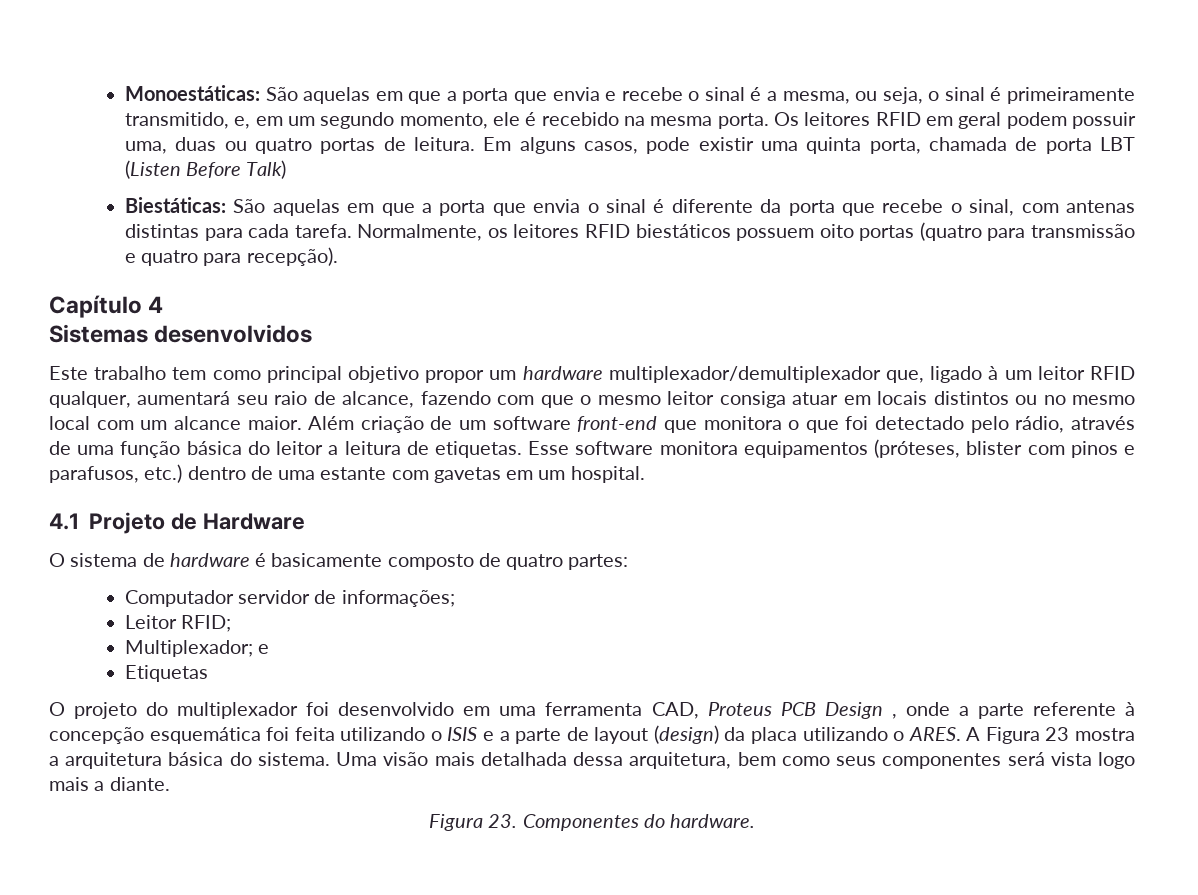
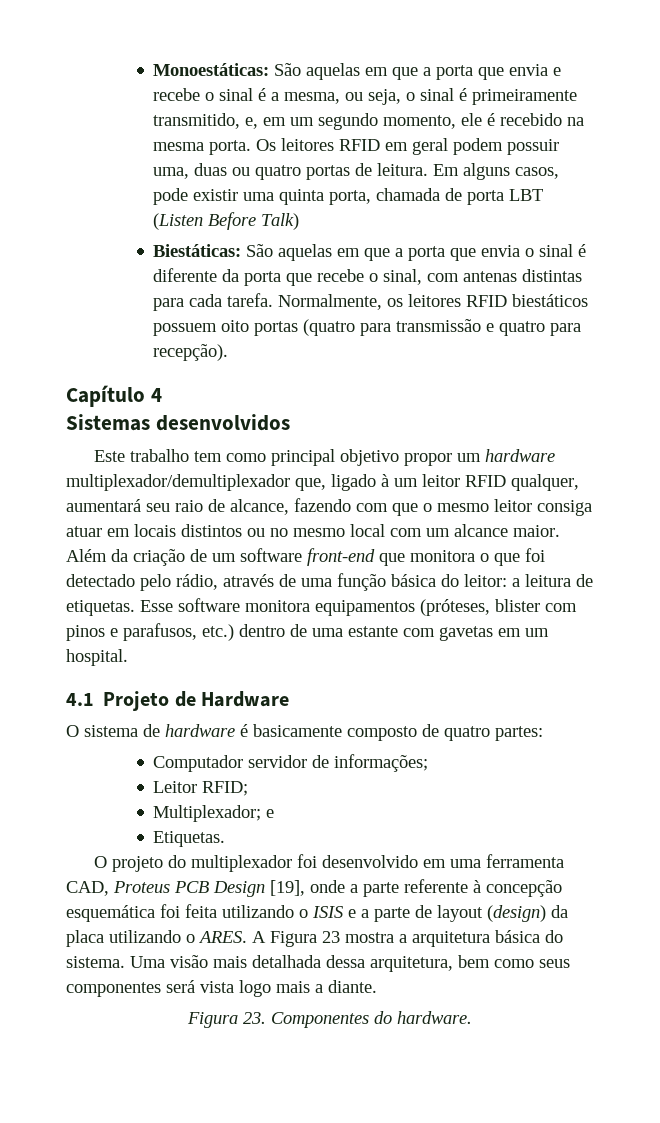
(355, 423) none -> [111,549,128,562] da
[276,441,324,455] leitor -> [464,574,507,587] leitor:
[124,665,208,682] Etiquetas -> [153,831,226,847] Etiquetas.
[891,714,897,719] , -> [270,880,305,896] [19],

